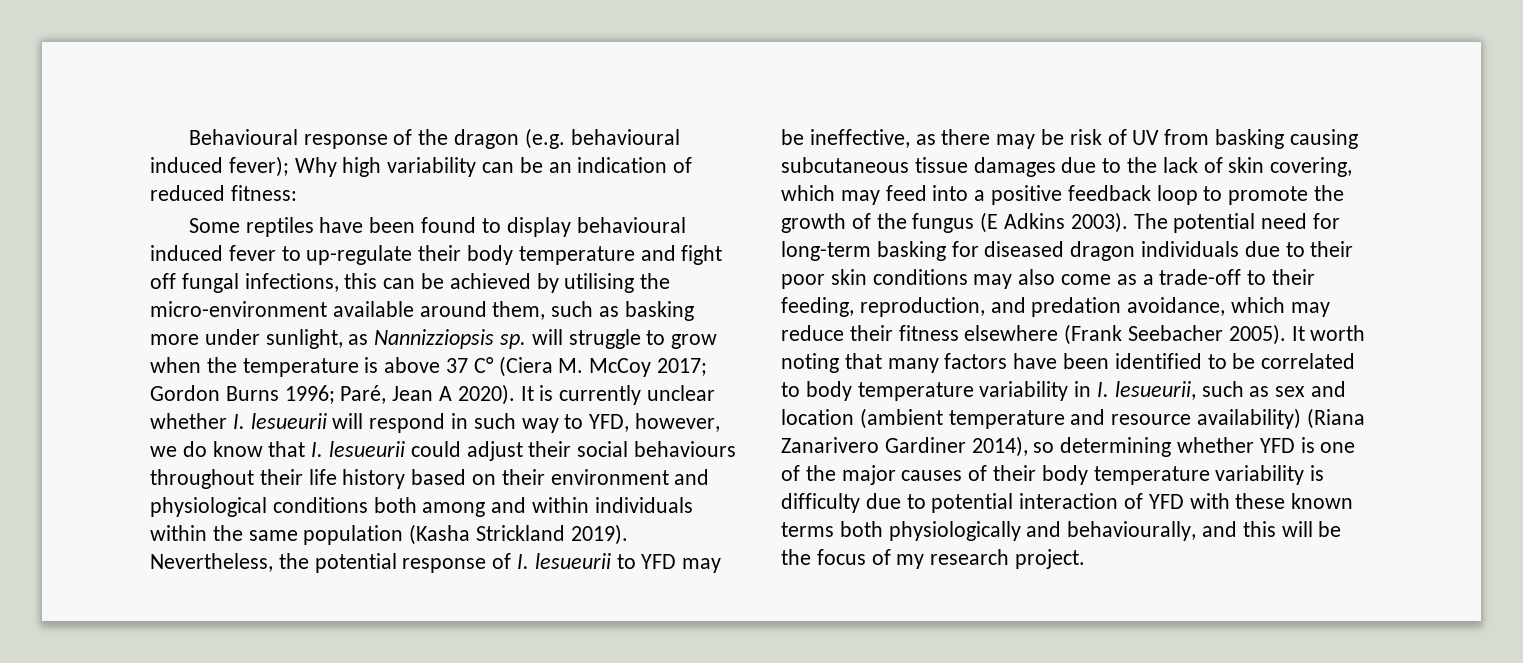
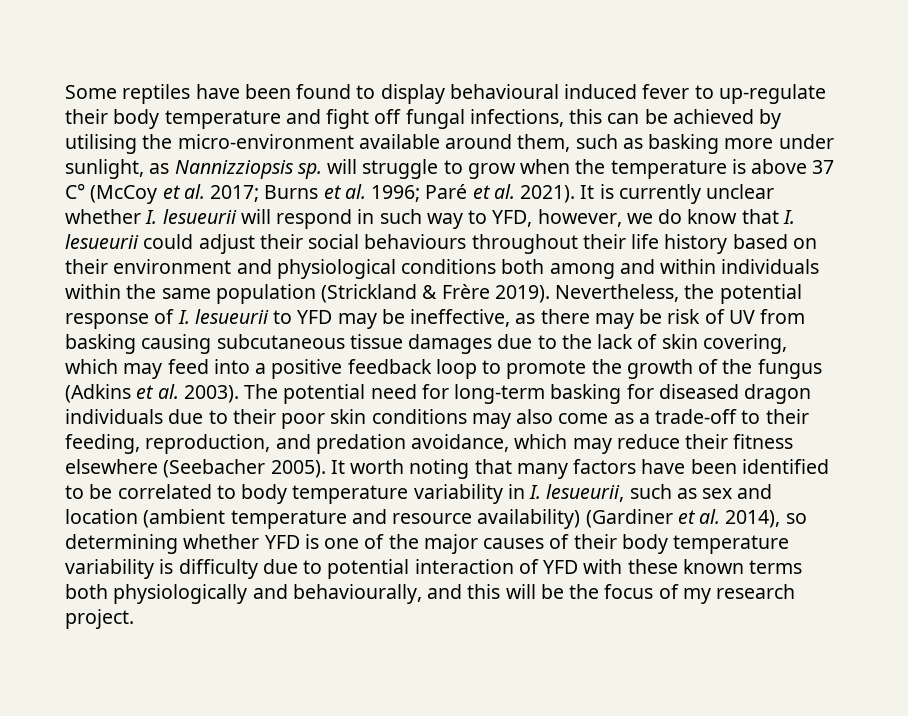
[188,128,680,149] [150,156,693,177] [150,185,297,201] Behavioural response of the dragon (e.g. behavioural induced fever); Why high variability can be an indication of reduced fitness: // -> (65, 92) none
[498,356,708,377] [150,384,515,405] (Ciera M. McCoy 2017; Gordon Burns 1996; Paré, Jean A 2020). -> [90,184,576,204] (McCoy et al. 2017; Burns et al. 1996; Paré et al. 2021).
[409,524,566,545] (Kasha Strickland -> [321,284,490,303] (Strickland & Frère
[980,212,1066,233] (E Adkins -> [65,384,179,403] (Adkins et al.
[1064,324,1224,345] (Frank Seebacher -> [163,459,266,478] (Seebacher
[1306,408,1365,429] [781,437,966,453] (Riana Zanarivero Gardiner -> [585,509,721,528] (Gardiner et al.

